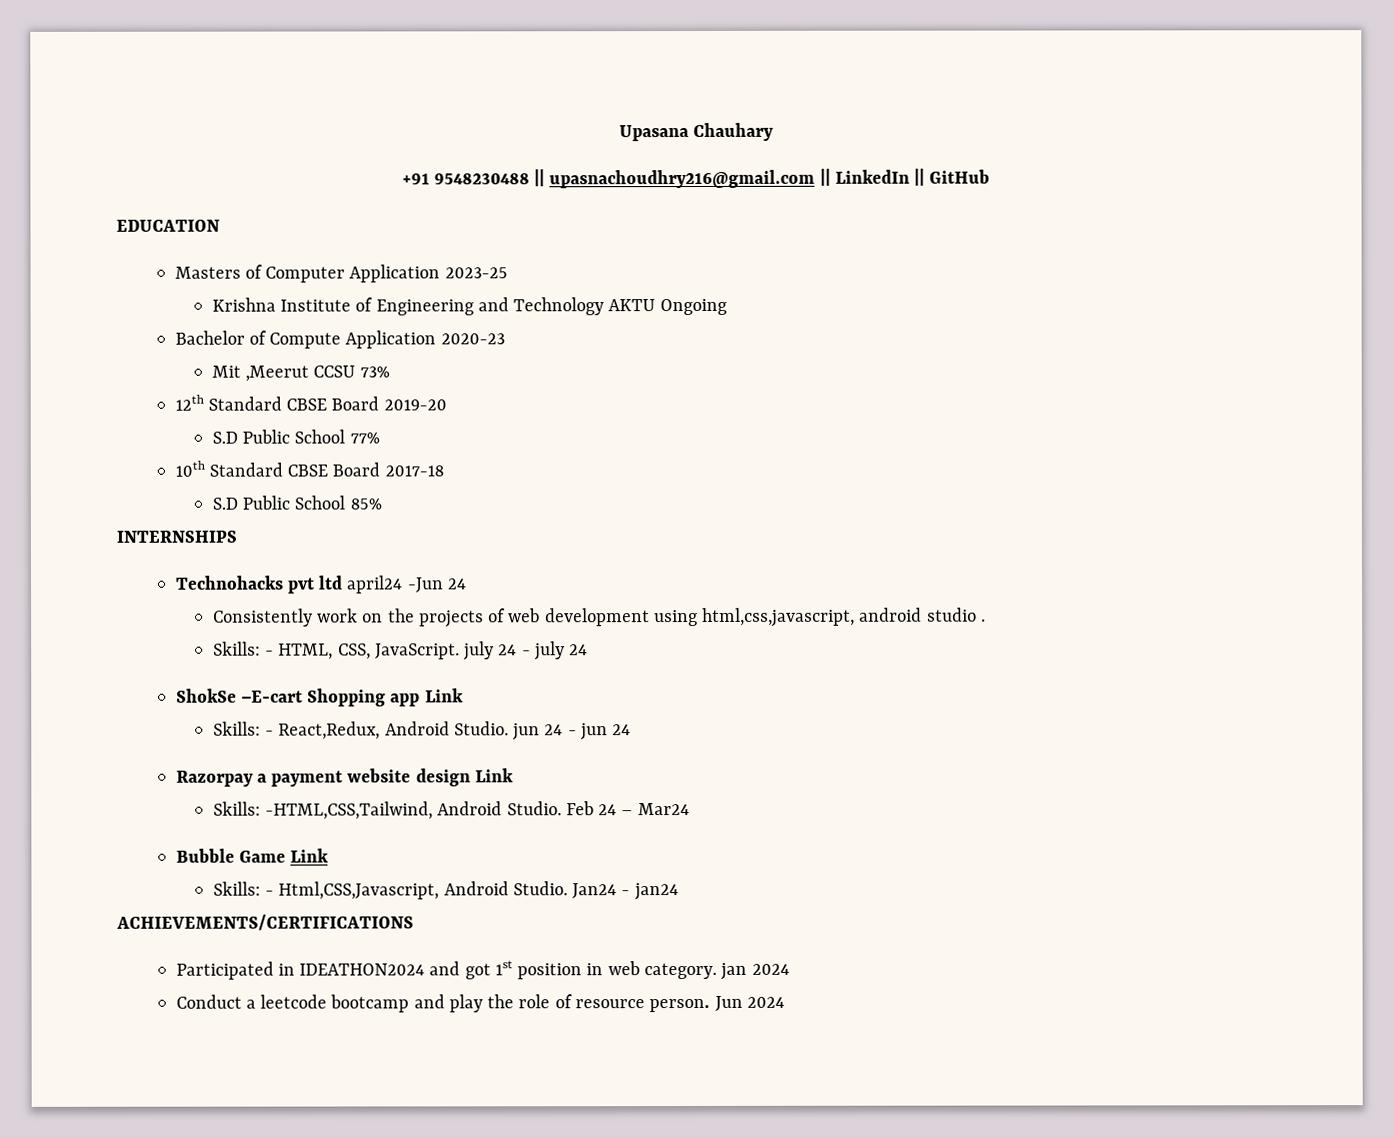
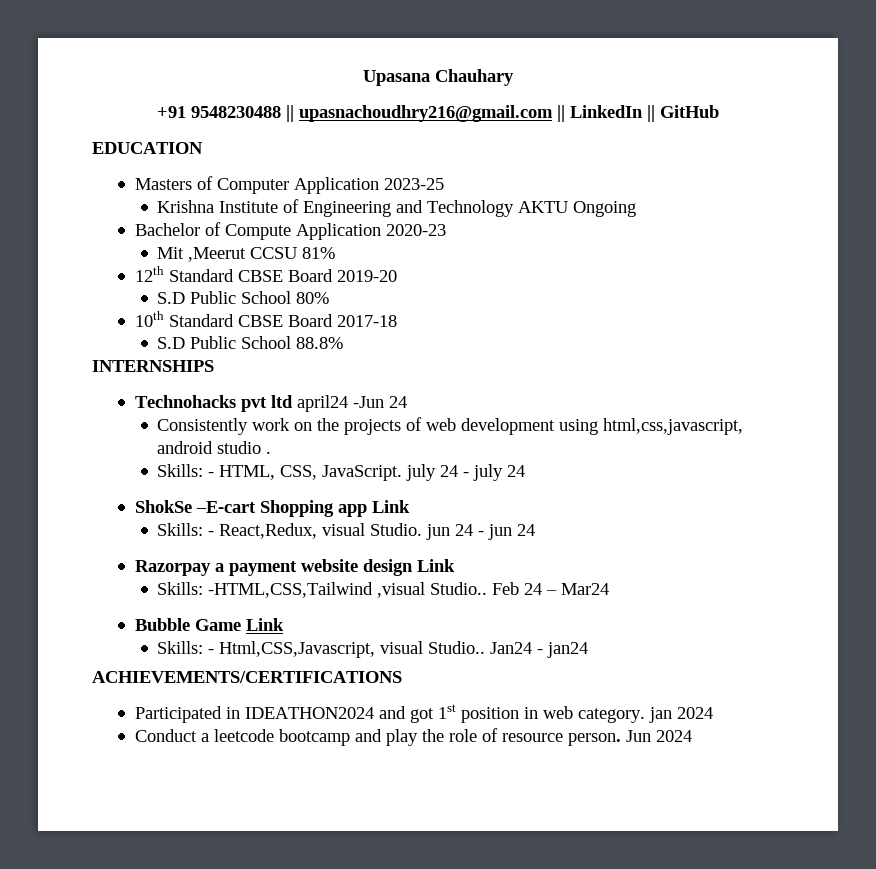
[359,366,390,378] 73% -> [302,247,336,259] 81%
[349,432,380,444] 77% -> [296,292,330,304] 80%
[349,498,382,510] 85% -> [296,337,344,349] 88.8%
[384,721,450,736] Android -> [322,523,366,536] visual
[265,801,562,820] -HTML,CSS,Tailwind, Android Studio. -> [208,582,488,598] -HTML,CSS,Tailwind ,visual Studio..
[443,881,568,896] Android Studio. -> [380,641,486,654] visual Studio..

